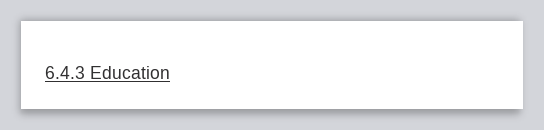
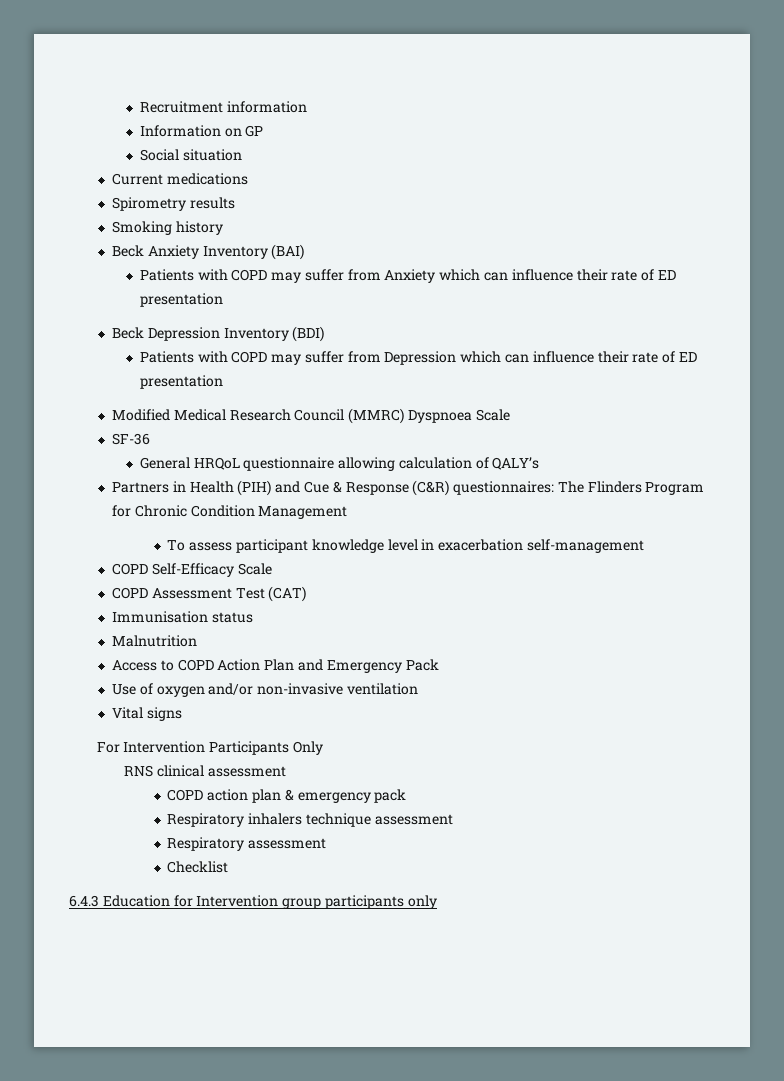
[45,66,170,79] 6.4.3 Education -> [139,101,307,113] [139,125,264,137] [139,149,242,161] [112,173,248,185] [112,197,235,211] [112,221,223,235] [112,244,305,260] [139,269,676,283] [139,293,223,307] [112,326,325,342] [139,351,697,365] [139,375,223,389] [112,408,510,424] [112,433,151,445] [139,457,540,471] [112,480,705,496] [112,505,348,519] [167,539,644,553] [112,563,272,577] [112,586,307,602] [112,611,253,623] [112,635,198,647] [112,659,439,673] [112,683,418,697] [112,707,182,721] [96,741,324,755] [124,765,286,777] [167,789,407,803] [167,813,453,827] [167,837,327,851] [167,861,229,873] [69,895,437,909] Recruitment information // Information on GP // Social situation // Current medications // Spirometry results // Smoking history // Beck Anxiety Inventory (BAI) // Patients with COPD may suffer from Anxiety which can influence their rate of ED presentation // Beck Depression Inventory (BDI) // Patients with COPD may suffer from Depression which can influence their rate of ED presentation // Modified Medical Research Council (MMRC) Dyspnoea Scale // SF-36 // General HRQoL questionnaire allowing calculation of QALY’s // Partners in Health (PIH) and Cue & Response (C&R) questionnaires: The Flinders Program for Chronic Condition Management // To assess participant knowledge level in exacerbation self-management // COPD Self-Efficacy Scale // COPD Assessment Test (CAT) // Immunisation status // Malnutrition // Access to COPD Action Plan and Emergency Pack // Use of oxygen and/or non-invasive ventilation // Vital signs // For Intervention Participants Only // RNS clinical assessment // COPD action plan & emergency pack // Respiratory inhalers technique assessment // Respiratory assessment // Checklist // 6.4.3 Education for Intervention group participants only

